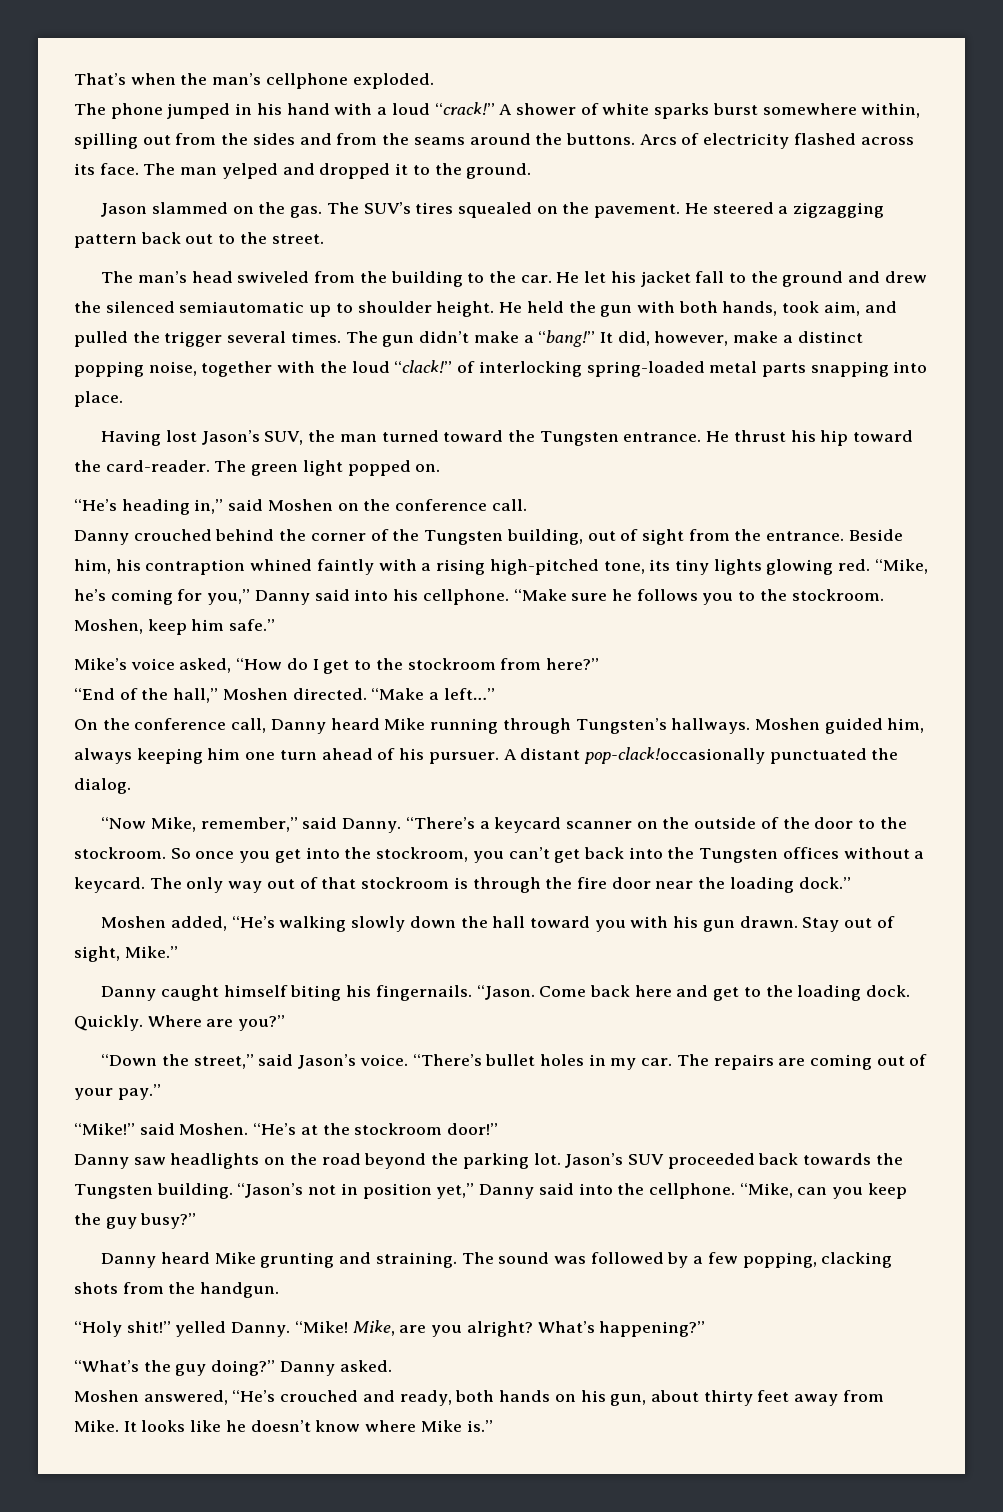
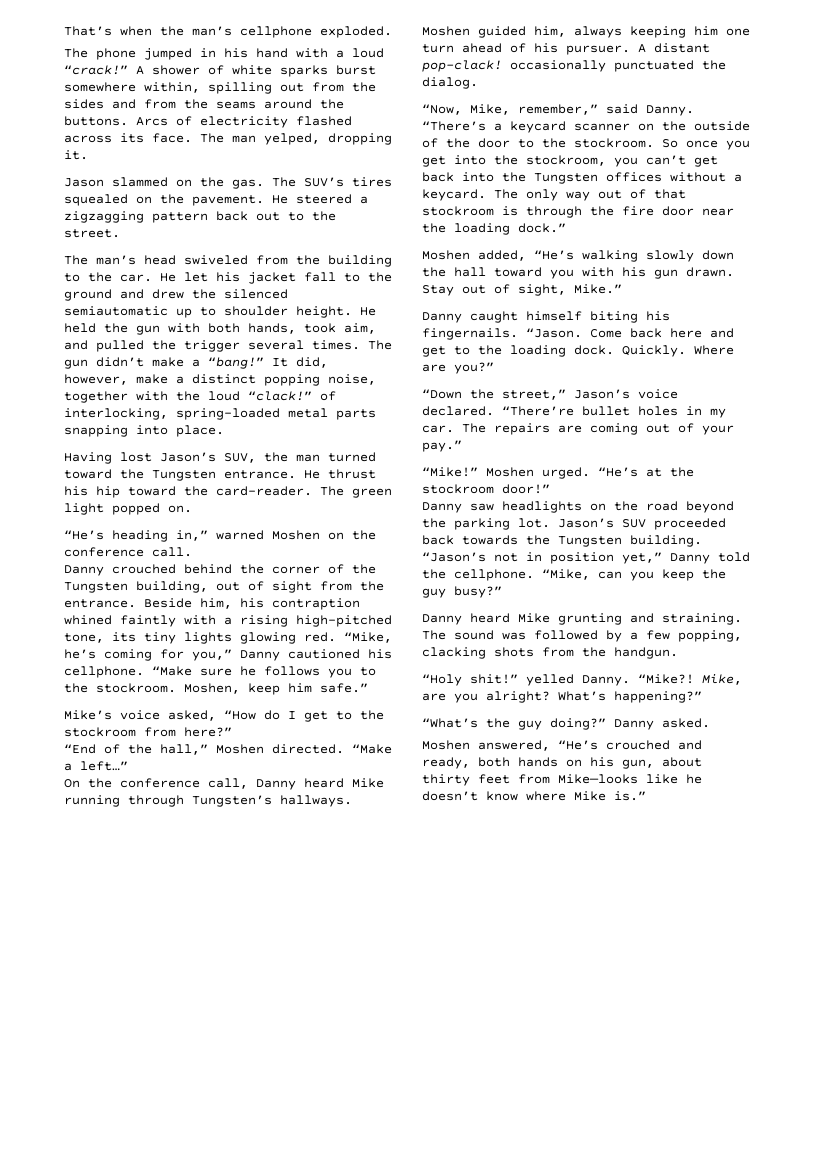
[221,163,532,179] yelped and dropped it to the ground. -> [264,133,392,145] [64,150,88,160] yelped, dropping it.
[478,361,582,377] interlocking -> [64,408,168,420] interlocking,
[228,499,264,511] said -> [216,530,264,540] warned
[314,589,389,601] said into -> [288,649,360,659] cautioned
[583,747,765,764] pop-clack!occasionally -> [422,60,606,72] pop-clack! occasionally
[101,817,147,829] “Now -> [422,104,462,115] “Now,
[258,1054,482,1069] said Jason’s voice. “There’s -> [574,389,678,399] [422,406,574,416] Jason’s voice declared. “There’re
[139,1123,249,1135] said Moshen. -> [486,467,590,479] Moshen urged.
[538,1183,613,1195] said into -> [718,552,750,562] told
[294,1321,348,1333] “Mike! -> [638,674,694,684] “Mike?!
[794,1390,884,1406] [74,1420,186,1432] away from Mike. It looks -> [518,774,638,784] from Mike—looks

